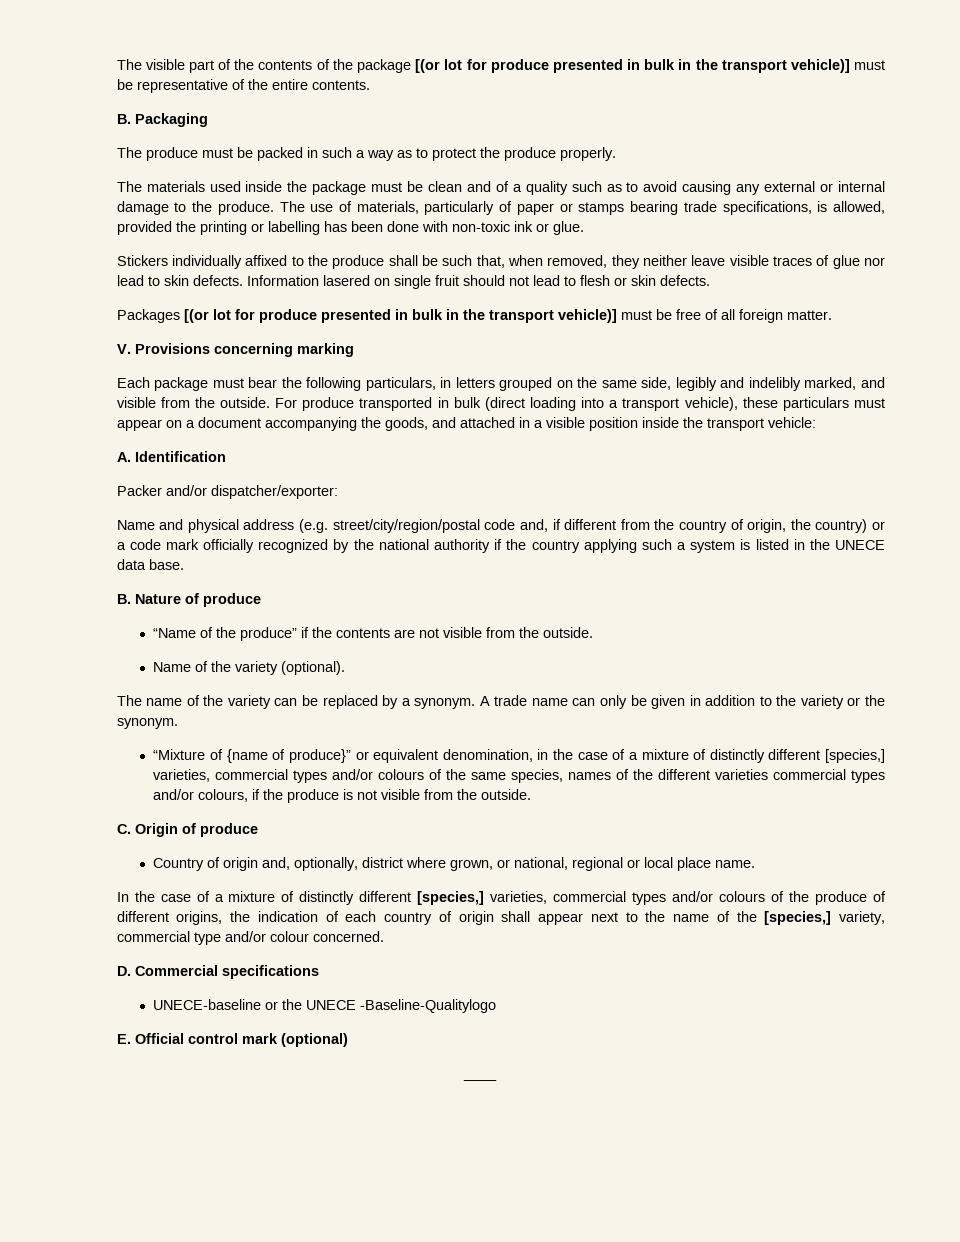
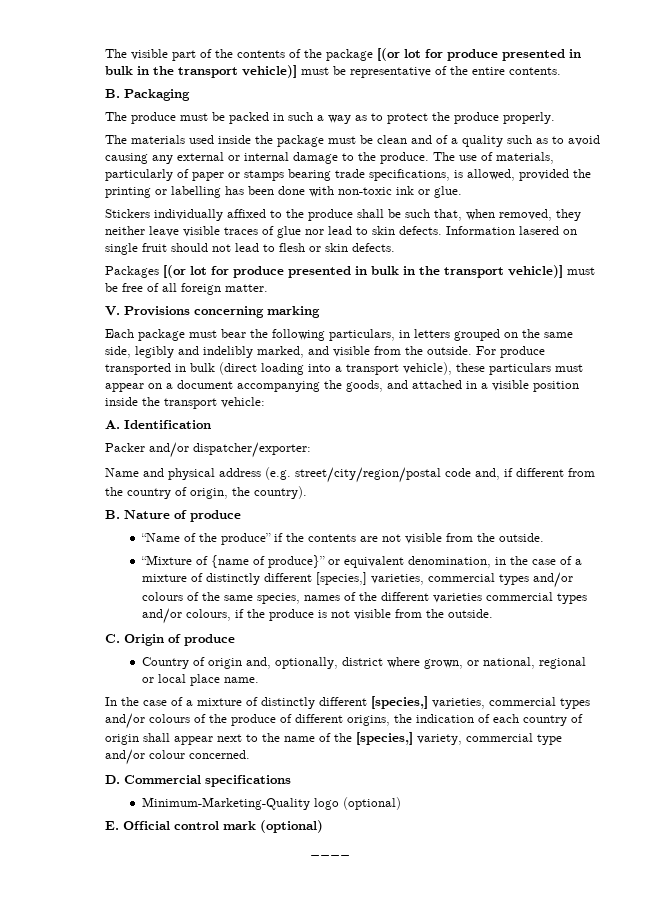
[815,519,886,533] [116,539,885,553] [116,559,184,570] country) or a code mark officially recognized by the national authority if the country applying such a system is listed in the UNECE data base. -> [253,486,307,499] country).
[153,661,346,675] [116,695,886,709] [116,718,178,729] // Name of the variety (optional). // The name of the variety can be replaced by a synonym. A trade name can only be given in addition to the variety or the synonym. -> (544, 537) none
[153,999,497,1013] UNECE-baseline or the UNECE -Baseline-Qualitylogo -> [141,797,401,810] Minimum-Marketing-Quality logo (optional)

